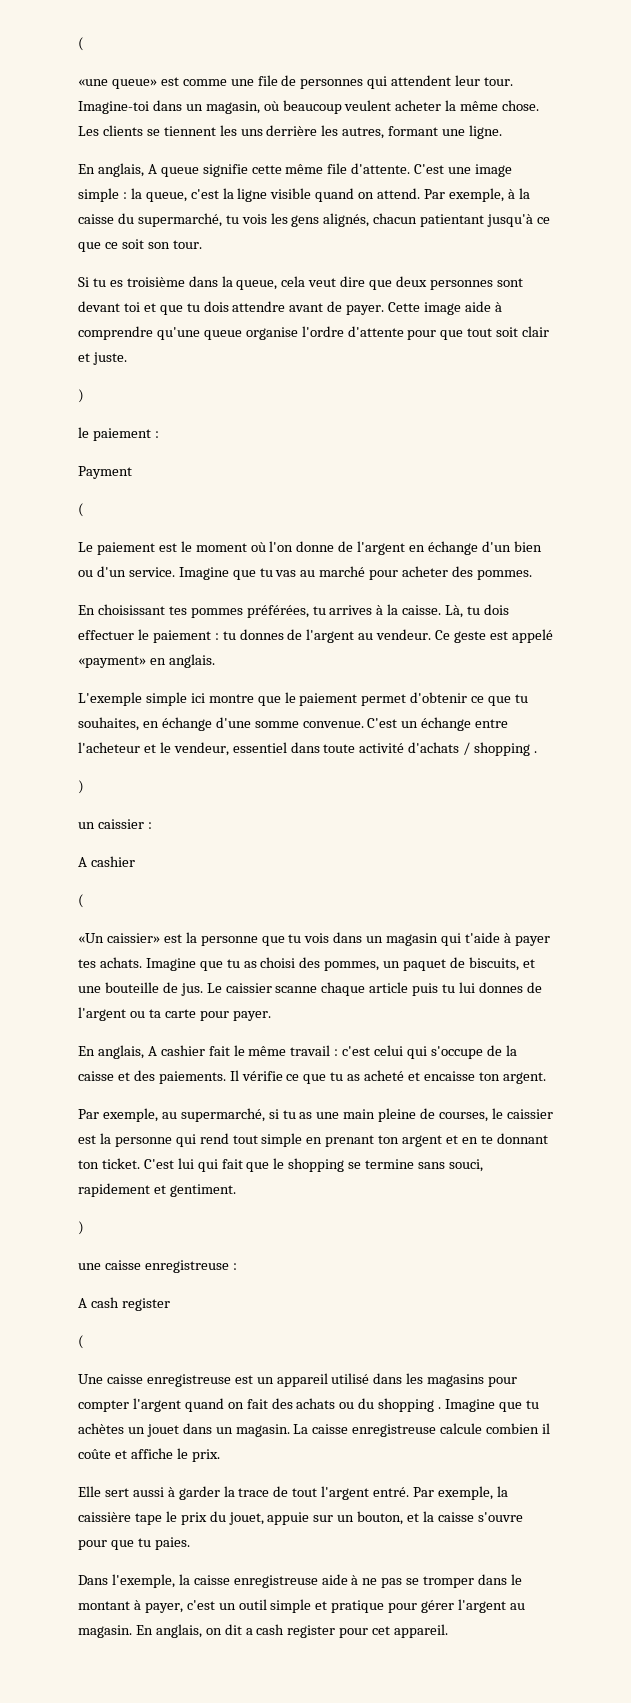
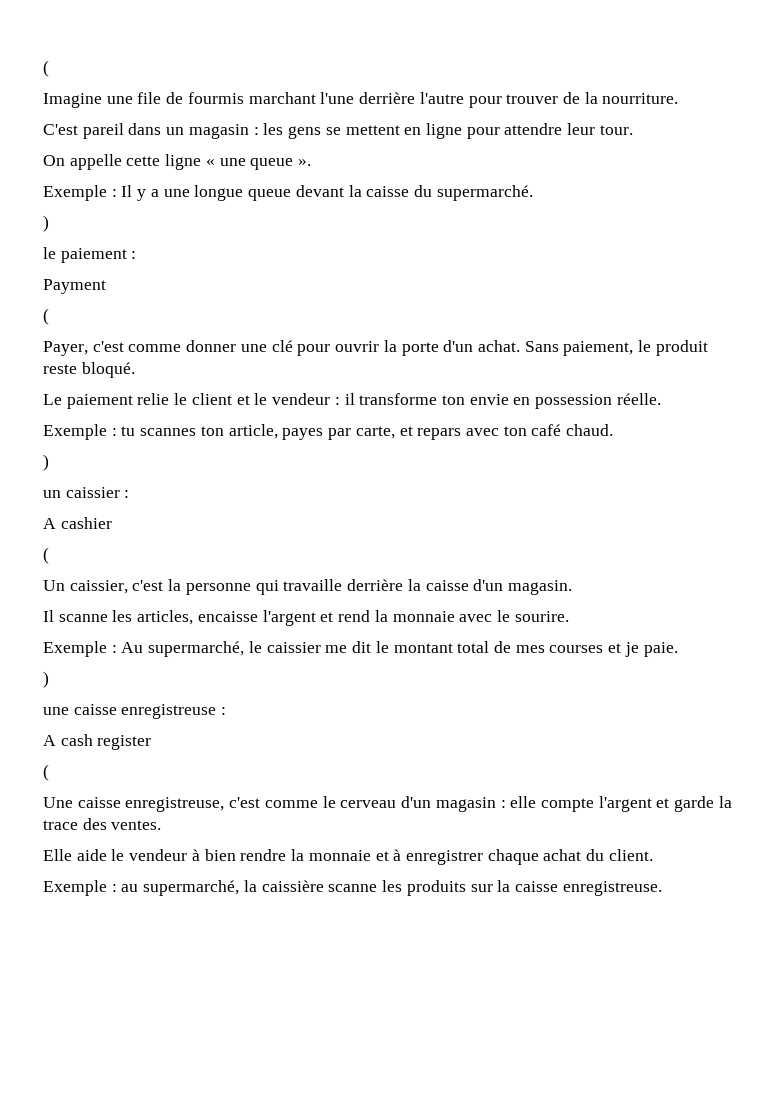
[78,37,84,51] [78,75,514,89] [78,100,540,114] [78,125,503,139] [78,163,513,177] [78,188,530,202] [78,213,551,227] [78,239,202,252] [78,276,523,290] [78,301,502,315] [78,326,550,340] [78,352,127,365] ( // «une queue» est comme une file de personnes qui attendent leur tour. Imagine-toi dans un magasin, où beaucoup veulent acheter la même chose. Les clients se tiennent les uns derrière les autres, formant une ligne. // En anglais, A queue signifie cette même file d'attente. C'est une image simple : la queue, c'est la ligne visible quand on attend. Par exemple, à la caisse du supermarché, tu vois les gens alignés, chacun patientant jusqu'à ce que ce soit son tour. // Si tu es troisième dans la queue, cela veut dire que deux personnes sont devant toi et que tu dois attendre avant de payer. Cette image aide à comprendre qu'une queue organise l'ordre d'attente pour que tout soit clair et juste. -> [43,60,49,77] [43,92,679,108] [43,123,633,139] [43,154,312,170] [43,185,533,201] ( // Imagine une file de fourmis marchant l'une derrière l'autre pour trouver de la nourriture. // C'est pareil dans un magasin : les gens se mettent en ligne pour attendre leur tour. // On appelle cette ligne « une queue ». // Exemple : Il y a une longue queue devant la caisse du supermarché.
[78,541,542,555] [78,566,532,580] [78,604,509,618] [78,629,553,643] [78,654,215,668] [78,692,529,706] [78,717,509,731] [78,742,538,756] Le paiement est le moment où l'on donne de l'argent en échange d'un bien ou d'un service. Imagine que tu vas au marché pour acheter des pommes. // En choisissant tes pommes préférées, tu arrives à la caisse. Là, tu dois effectuer le paiement : tu donnes de l'argent au vendeur. Ce geste est appelé «payment» en anglais. // L'exemple simple ici montre que le paiement permet d'obtenir ce que tu souhaites, en échange d'une somme convenue. C'est un échange entre l'acheteur et le vendeur, essentiel dans toute activité d'achats / shopping . -> [43,340,708,356] [43,362,135,378] [43,393,661,409] [43,424,614,440] Payer, c'est comme donner une clé pour ouvrir la porte d'un achat. Sans paiement, le produit reste bloqué. // Le paiement relie le client et le vendeur : il transforme ton envie en possession réelle. // Exemple : tu scannes ton article, payes par carte, et repars avec ton café chaud.
[78,932,550,946] [78,957,535,971] [78,982,542,996] [78,1007,271,1021] [78,1045,517,1059] [78,1070,546,1084] [78,1108,553,1122] [78,1133,548,1147] [78,1158,483,1172] [78,1183,236,1197] «Un caissier» est la personne que tu vois dans un magasin qui t'aide à payer tes achats. Imagine que tu as choisi des pommes, un paquet de biscuits, et une bouteille de jus. Le caissier scanne chaque article puis tu lui donnes de l'argent ou ta carte pour payer. // En anglais, A cashier fait le même travail : c'est celui qui s'occupe de la caisse et des paiements. Il vérifie ce que tu as acheté et encaisse ton argent. // Par exemple, au supermarché, si tu as une main pleine de courses, le caissier est la personne qui rend tout simple en prenant ton argent et en te donnant ton ticket. C'est lui qui fait que le shopping se termine sans souci, rapidement et gentiment. -> [43,579,572,595] [43,610,569,626] [43,641,678,657] Un caissier, c'est la personne qui travaille derrière la caisse d'un magasin. // Il scanne les articles, encaisse l'argent et rend la monnaie avec le sourire. // Exemple : Au supermarché, le caissier me dit le montant total de mes courses et je paie.
[146,1373,518,1387] [78,1398,539,1412] [78,1423,551,1437] [78,1448,220,1462] [78,1486,508,1500] [78,1511,523,1525] [78,1537,190,1550] [78,1574,522,1588] [78,1599,525,1613] [78,1624,449,1638] enregistreuse est un appareil utilisé dans les magasins pour compter l'argent quand on fait des achats ou du shopping . Imagine que tu achètes un jouet dans un magasin. La caisse enregistreuse calcule combien il coûte et affiche le prix. // Elle sert aussi à garder la trace de tout l'argent entré. Par exemple, la caissière tape le prix du jouet, appuie sur un bouton, et la caisse s'ouvre pour que tu paies. // Dans l'exemple, la caisse enregistreuse aide à ne pas se tromper dans le montant à payer, c'est un outil simple et pratique pour gérer l'argent au magasin. En anglais, on dit a cash register pour cet appareil. -> [125,796,732,812] [43,818,162,830] [43,849,653,865] [43,880,662,896] enregistreuse, c'est comme le cerveau d'un magasin : elle compte l'argent et garde la trace des ventes. // Elle aide le vendeur à bien rendre la monnaie et à enregistrer chaque achat du client. // Exemple : au supermarché, la caissière scanne les produits sur la caisse enregistreuse.

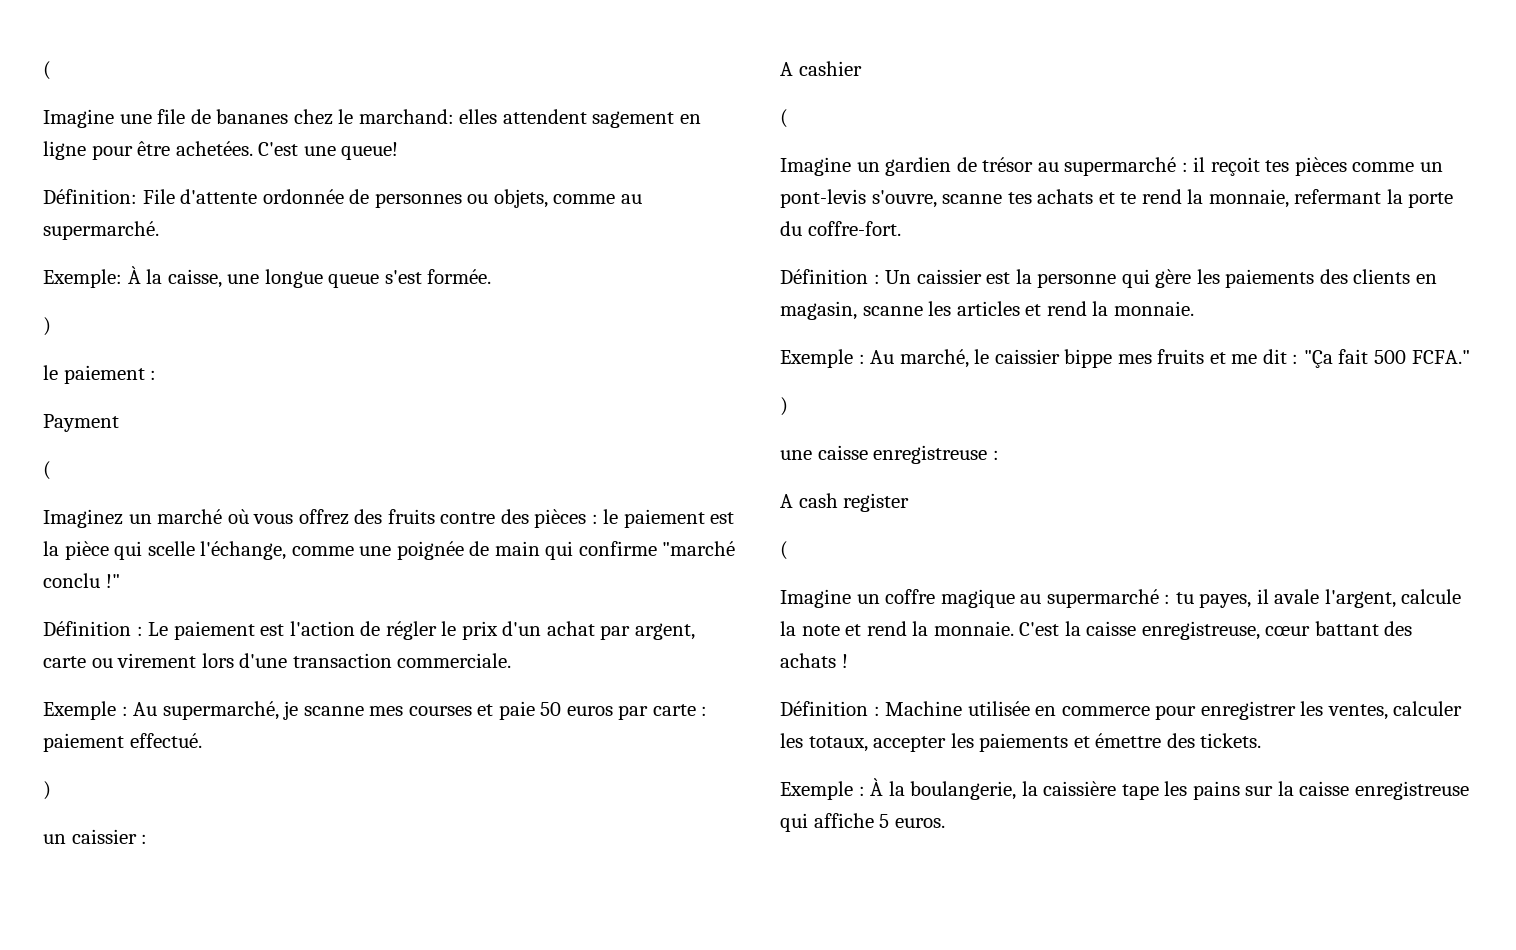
[187,92,679,108] [43,123,633,139] [43,154,312,170] [43,185,533,201] fourmis marchant l'une derrière l'autre pour trouver de la nourriture. // C'est pareil dans un magasin : les gens se mettent en ligne pour attendre leur tour. // On appelle cette ligne « une queue ». // Exemple : Il y a une longue queue devant la caisse du supermarché. -> [216,109,701,128] [43,141,399,160] [43,189,642,208] [43,221,159,240] [43,266,492,288] bananes chez le marchand: elles attendent sagement en ligne pour être achetées. C'est une queue! // Définition: File d'attente ordonnée de personnes ou objets, comme au supermarché. // Exemple: À la caisse, une longue queue s'est formée.
[43,340,708,356] [43,362,135,378] [43,393,661,409] [43,424,614,440] Payer, c'est comme donner une clé pour ouvrir la porte d'un achat. Sans paiement, le produit reste bloqué. // Le paiement relie le client et le vendeur : il transforme ton envie en possession réelle. // Exemple : tu scannes ton article, payes par carte, et repars avec ton café chaud. -> [43,509,735,528] [43,541,736,560] [43,573,120,588] [43,621,695,640] [43,653,512,668] [43,701,708,720] [43,733,202,752] Imaginez un marché où vous offrez des fruits contre des pièces : le paiement est la pièce qui scelle l'échange, comme une poignée de main qui confirme "marché conclu !" // Définition : Le paiement est l'action de régler le prix d'un achat par argent, carte ou virement lors d'une transaction commerciale. // Exemple : Au supermarché, je scanne mes courses et paie 50 euros par carte : paiement effectué.
[43,579,572,595] [43,610,569,626] [43,641,245,657] Un caissier, c'est la personne qui travaille derrière la caisse d'un magasin. // Il scanne les articles, encaisse l'argent et rend la monnaie avec le sourire. // Exemple : Au supermarché, -> [780,157,1443,176] [780,189,1454,208] [780,221,901,236] [780,269,1437,288] [780,301,1194,320] [780,349,969,368] Imagine un gardien de trésor au supermarché : il reçoit tes pièces comme un pont-levis s'ouvre, scanne tes achats et te rend la monnaie, refermant la porte du coffre-fort. // Définition : Un caissier est la personne qui gère les paiements des clients en magasin, scanne les articles et rend la monnaie. // Exemple : Au marché,
[325,641,678,657] me dit le montant total de mes courses et je paie. -> [1064,349,1470,368] bippe mes fruits et me dit : "Ça fait 500 FCFA."
[43,796,732,812] [43,818,162,830] [43,849,653,865] [43,880,662,896] Une caisse enregistreuse, c'est comme le cerveau d'un magasin : elle compte l'argent et garde la trace des ventes. // Elle aide le vendeur à bien rendre la monnaie et à enregistrer chaque achat du client. // Exemple : au supermarché, la caissière scanne les produits sur la caisse enregistreuse. -> [780,589,1462,608] [780,621,1413,640] [780,653,848,668] [780,701,1463,720] [780,733,1262,752] [780,778,1469,800] [780,813,945,832] Imagine un coffre magique au supermarché : tu payes, il avale l'argent, calcule la note et rend la monnaie. C'est la caisse enregistreuse, cœur battant des achats ! // Définition : Machine utilisée en commerce pour enregistrer les ventes, calculer les totaux, accepter les paiements et émettre des tickets. // Exemple : À la boulangerie, la caissière tape les pains sur la caisse enregistreuse qui affiche 5 euros.

